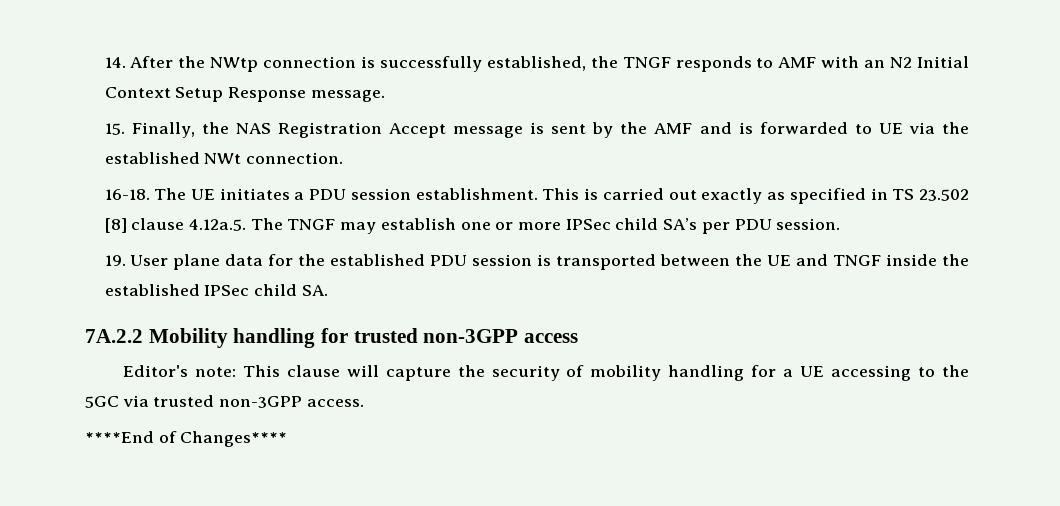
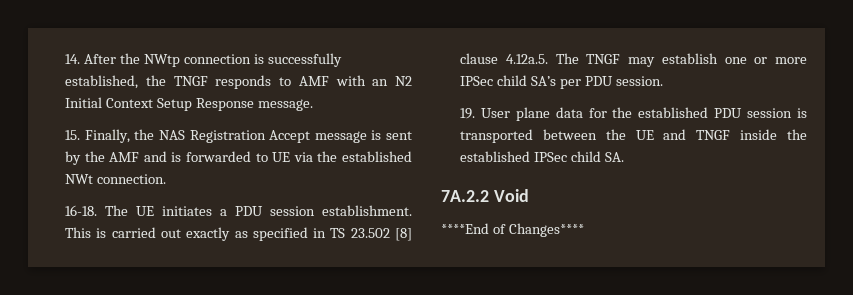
[148,328,579,348] [122,365,970,381] [85,395,364,408] Mobility handling for trusted non-3GPP access // Editor's note: This clause will capture the security of mobility handling for a UE accessing to the 5GC via trusted non-3GPP access. -> [493,189,529,202] Void

